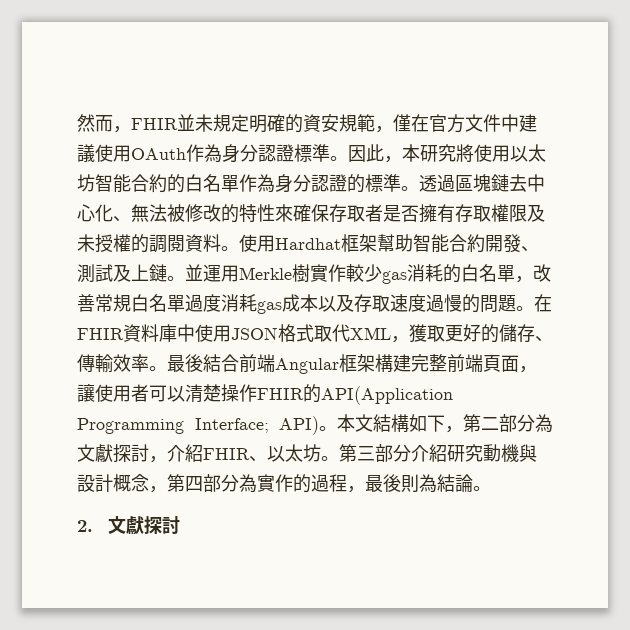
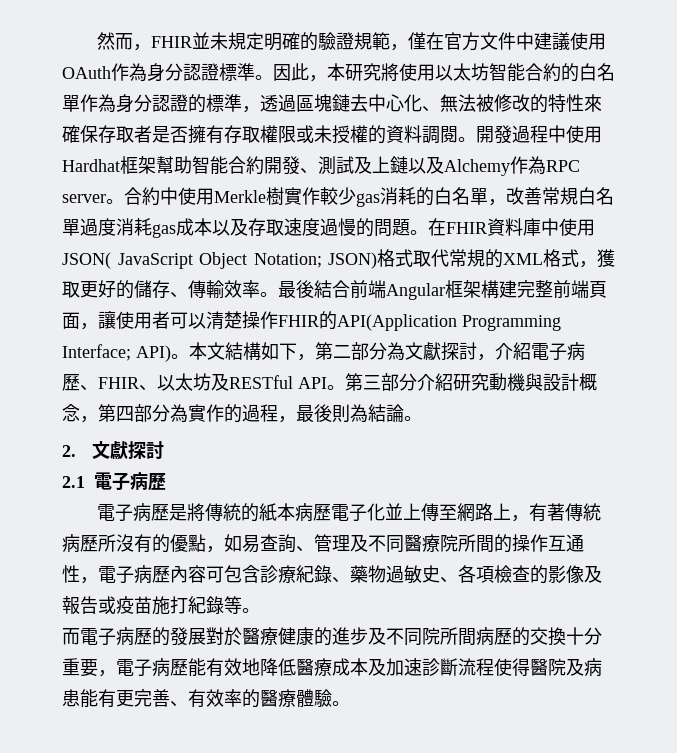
[303,114,339,132] 資安 -> [318,32,355,51] 驗證
[401,186,419,191] 。 -> [242,106,260,113] ，
[527,204,545,222] 及 -> [296,125,314,143] 或
[149,234,239,253] 調閱資料。 -> [386,125,566,144] 資料調閱。開發過程中
[167,264,221,282] 。並運 -> [408,156,580,176] [62,187,196,206] 以及Alchemy作為RPC server。合約中使
[231,324,391,342] JSON格式取代XML -> [62,249,579,269] JSON( JavaScript Object Notation; JSON)格式取代常規的XML格式
(203, 453) none -> [531,342,585,361] [62,374,98,391] 電子病歷、
(321, 453) none -> [211,373,327,391] 及RESTful API
(181, 525) none -> [62,472,166,491] [97,503,602,522] [62,534,584,553] [62,565,602,584] [62,596,260,615] [62,627,602,646] [62,658,602,677] [62,689,350,708] // 2.1電子病歷 // 電子病歷是將傳統的紙本病歷電子化並上傳至網路上，有著傳統病歷所沒有的優點，如易查詢、管理及不同醫療院所間的操作互通性，電子病歷內容可包含診療紀錄、藥物過敏史、各項檢查的影像及報告或疫苗施打紀錄等。 // 而電子病歷的發展對於醫療健康的進步及不同院所間病歷的交換十分重要，電子病歷能有效地降低醫療成本及加速診斷流程使得醫院及病患能有更完善、有效率的醫療體驗。

